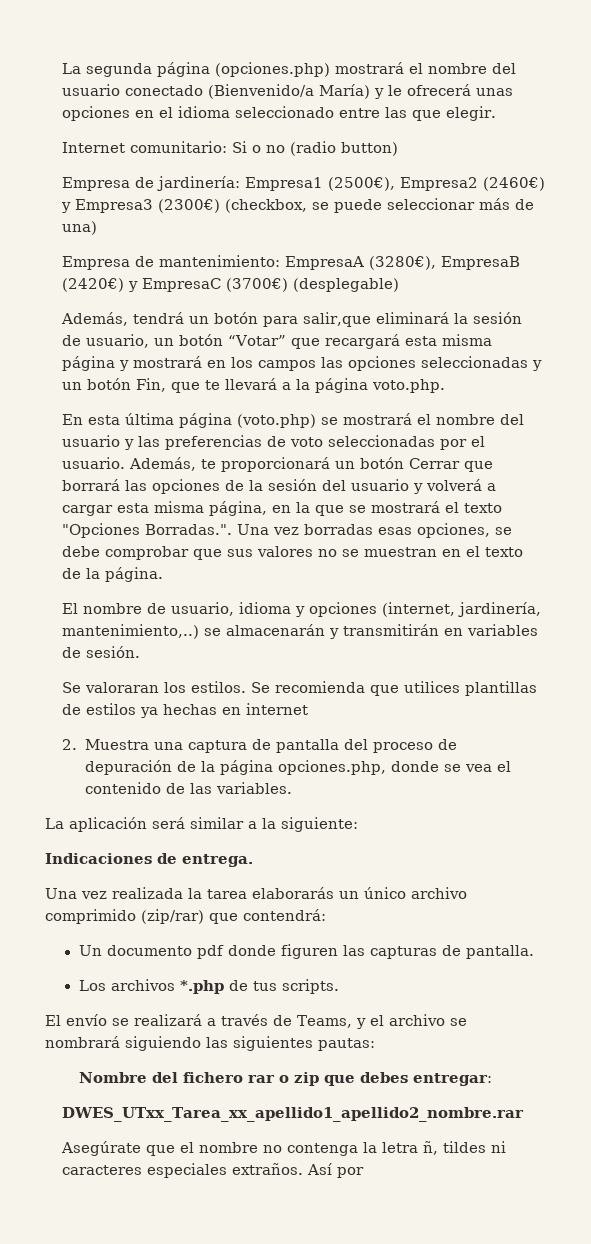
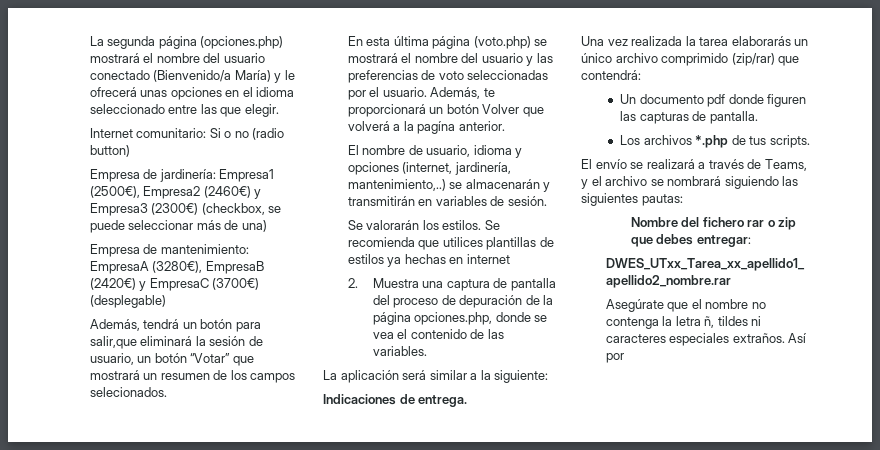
[325,334,493,349] [62,356,543,371] [62,378,446,393] recargará esta misma página y mostrará en los campos las opciones seleccionadas y un botón Fin, que te llevará a la página voto.php. -> [89,370,296,383] [89,387,167,397] mostrará un resumen de los campos selecionados.
[409,458,494,472] [62,479,497,494] [62,501,503,516] [62,523,513,538] [62,546,524,560] [62,567,164,582] Cerrar que borrará las opciones de la sesión del usuario y volverá a cargar esta misma página, en la que se mostrará el texto "Opciones Borradas.". Una vez borradas esas opciones, se debe comprobar que sus valores no se muestran en el texto de la página. -> [482,104,544,117] [347,121,505,134] Volver que volverá a la pagína anterior.
[85,682,160,693] valoraran -> [366,220,420,230] valorarán

